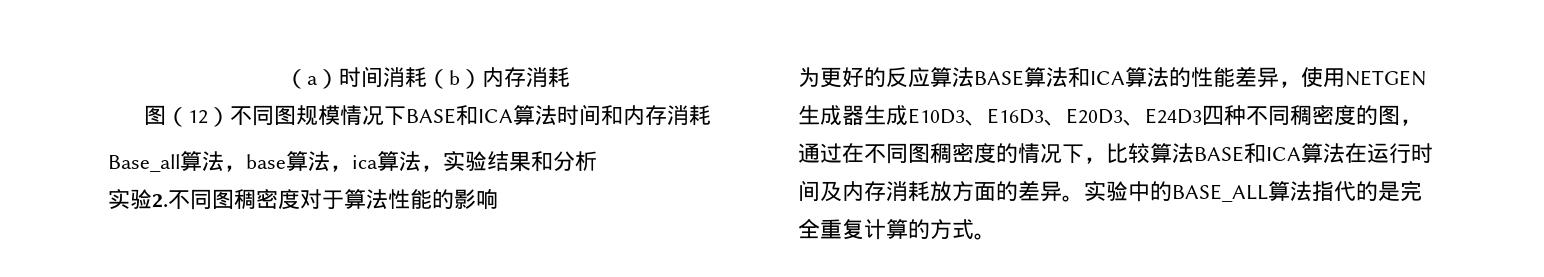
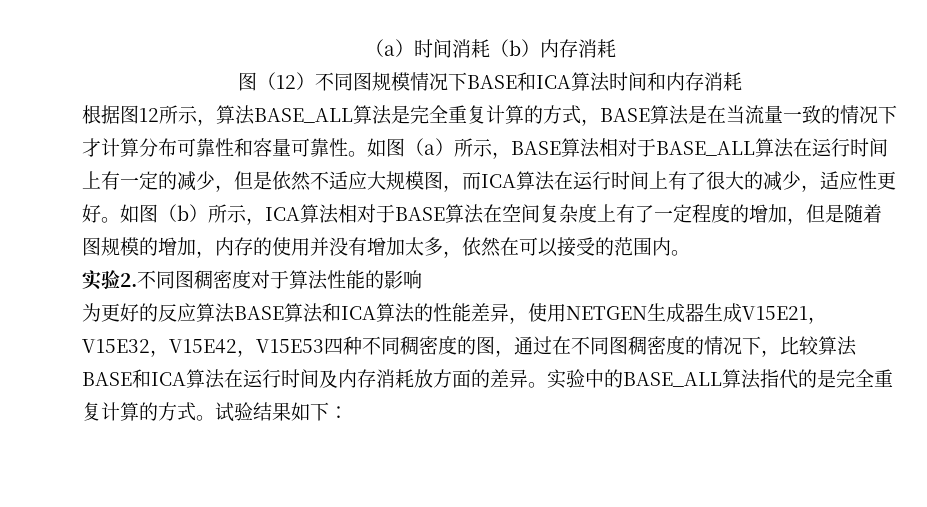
[108,151,597,172] Base_all算法，base算法，ica算法，实验结果和分析 -> [82,105,897,126] [82,138,888,159] [82,171,896,192] [82,204,882,225] [82,237,690,258] 根据图12所示，算法BASE_ALL算法是完全重复计算的方式，BASE算法是在当流量一致的情况下才计算分布可靠性和容量可靠性。如图（a）所示，BASE算法相对于BASE_ALL算法在运行时间上有一定的减少，但是依然不适应大规模图，而ICA算法在运行时间上有了很大的减少，适应性更好。如图（b）所示，ICA算法相对于BASE算法在空间复杂度上有了一定程度的增加，但是随着图规模的增加，内存的使用并没有增加太多，依然在可以接受的范围内。
[908,108,1202,126] E10D3、E16D3、E20D3、E24D3 -> [742,306,827,324] [82,339,324,357] V15E21，V15E32，V15E42，V15E53
(996, 236) none -> [215,402,348,422] 试验结果如下：

